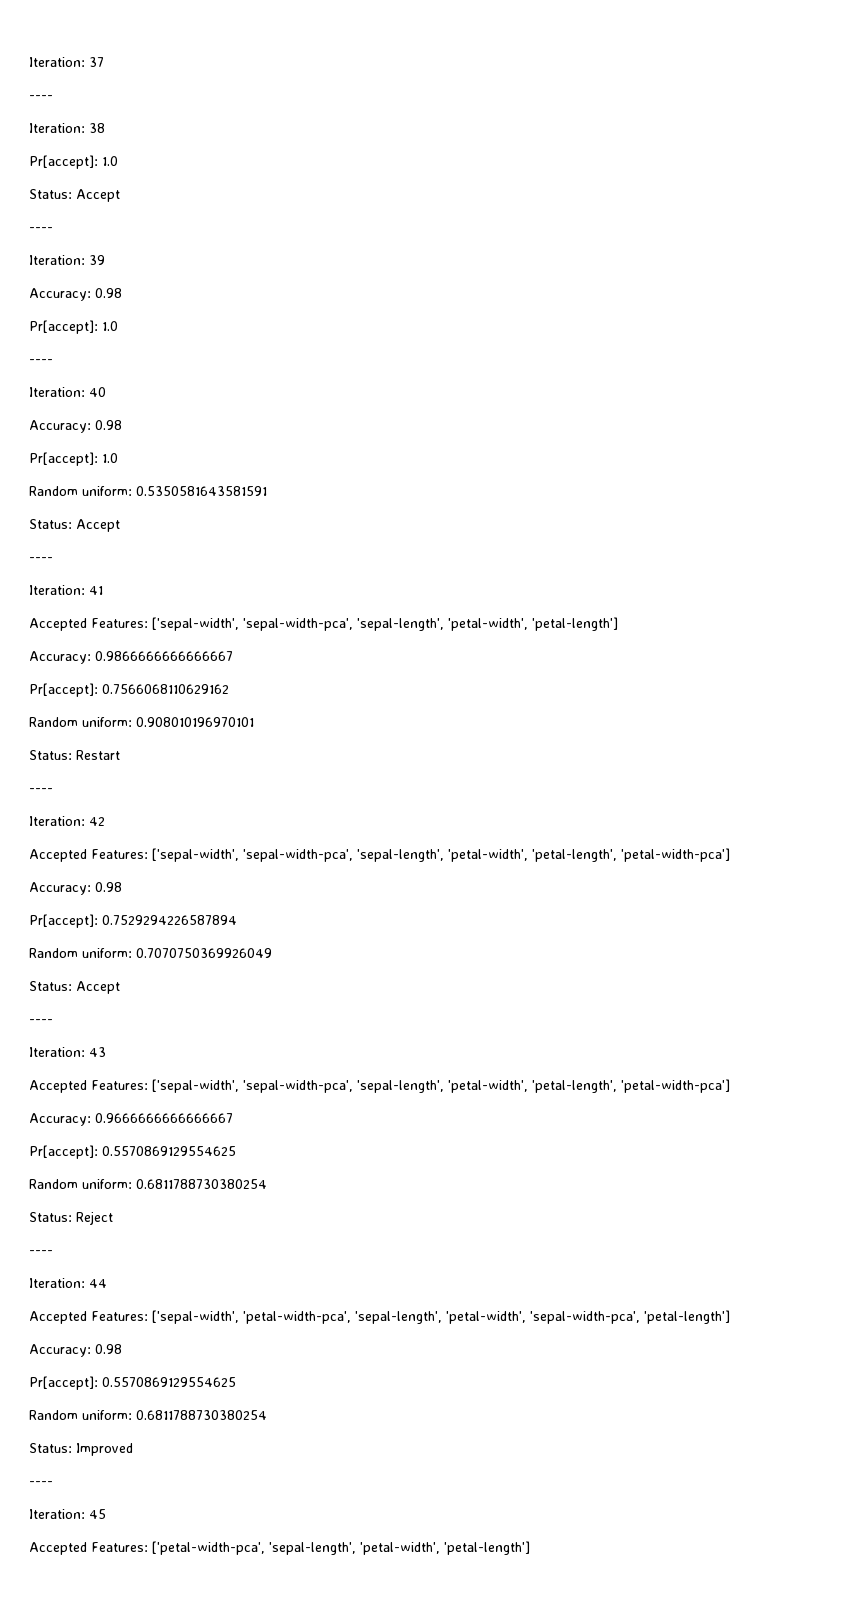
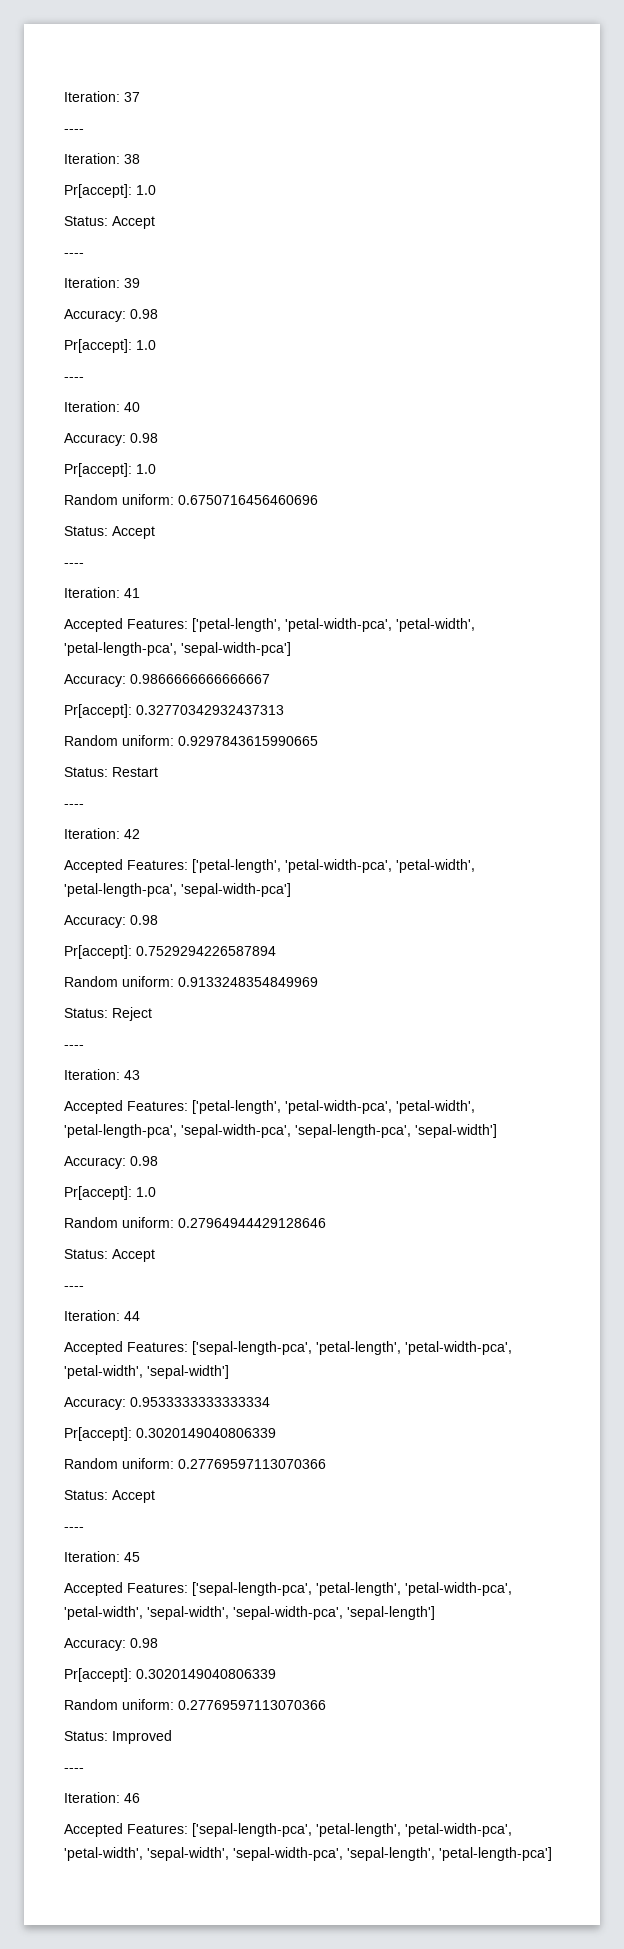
[136,486,267,496] 0.5350581643581591 -> [178,495,318,505] 0.6750716456460696
[152,617,618,631] ['sepal-width', 'sepal-width-pca', 'sepal-length', 'petal-width', 'petal-length'] -> [192,618,475,632] [64,642,291,656] ['petal-length', 'petal-width-pca', 'petal-width', 'petal-length-pca', 'sepal-width-pca']
[102,684,229,694] [29,717,254,727] 0.7566068110629162 // Random uniform: 0.908010196970101 -> [136,705,284,715] [64,735,318,746] 0.32770342932437313 // Random uniform: 0.9297843615990665
[152,848,730,862] ['sepal-width', 'sepal-width-pca', 'sepal-length', 'petal-width', 'petal-length', 'petal-width-pca'] -> [192,859,475,873] [64,883,291,897] ['petal-length', 'petal-width-pca', 'petal-width', 'petal-length-pca', 'sepal-width-pca']
[136,948,272,958] [29,981,120,994] 0.7070750369926049 // Status: Accept -> [178,977,318,987] [64,1007,152,1021] 0.9133248354849969 // Status: Reject
[152,1079,730,1093] [29,1113,233,1126] [29,1145,236,1159] [29,1179,267,1189] [29,1211,113,1225] ['sepal-width', 'sepal-width-pca', 'sepal-length', 'petal-width', 'petal-length', 'petal-width-pca'] // Accuracy: 0.9666666666666667 // Pr[accept]: 0.5570869129554625 // Random uniform: 0.6811788730380254 // Status: Reject -> [192,1100,475,1114] [64,1124,497,1138] [64,1156,158,1169] [64,1186,156,1200] [64,1217,326,1228] [64,1249,155,1262] ['petal-length', 'petal-width-pca', 'petal-width', 'petal-length-pca', 'sepal-width-pca', 'sepal-length-pca', 'sepal-width'] // Accuracy: 0.98 // Pr[accept]: 1.0 // Random uniform: 0.27964944429128646 // Status: Accept
[152,1310,730,1324] [29,1344,122,1357] [29,1376,236,1390] [29,1410,267,1420] [29,1443,133,1456] ['sepal-width', 'petal-width-pca', 'sepal-length', 'petal-width', 'sepal-width-pca', 'petal-length'] // Accuracy: 0.98 // Pr[accept]: 0.5570869129554625 // Random uniform: 0.6811788730380254 // Status: Improved -> [192,1341,512,1355] [64,1365,229,1379] [64,1397,270,1410] [64,1427,276,1441] [64,1458,326,1469] [64,1490,155,1503] ['sepal-length-pca', 'petal-length', 'petal-width-pca', 'petal-width', 'sepal-width'] // Accuracy: 0.9533333333333334 // Pr[accept]: 0.3020149040806339 // Random uniform: 0.27769597113070366 // Status: Accept
[152,1541,530,1555] ['petal-width-pca', 'sepal-length', 'petal-width', 'petal-length'] -> [192,1582,512,1596] [64,1606,435,1620] [64,1638,158,1651] [64,1668,276,1682] [64,1699,326,1710] [64,1730,172,1744] [64,1768,84,1772] [64,1792,140,1803] [64,1823,512,1837] [64,1847,552,1861] ['sepal-length-pca', 'petal-length', 'petal-width-pca', 'petal-width', 'sepal-width', 'sepal-width-pca', 'sepal-length'] // Accuracy: 0.98 // Pr[accept]: 0.3020149040806339 // Random uniform: 0.27769597113070366 // Status: Improved // ---- // Iteration: 46 // Accepted Features: ['sepal-length-pca', 'petal-length', 'petal-width-pca', 'petal-width', 'sepal-width', 'sepal-width-pca', 'sepal-length', 'petal-length-pca']

